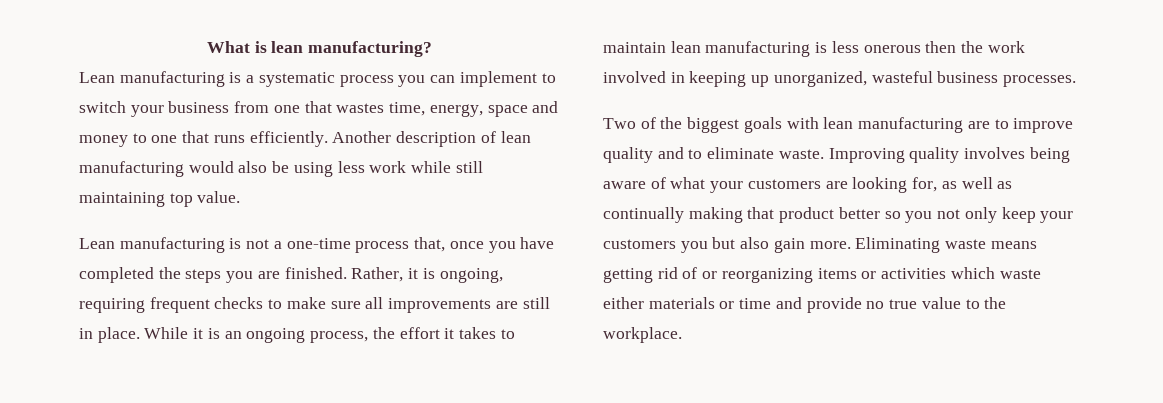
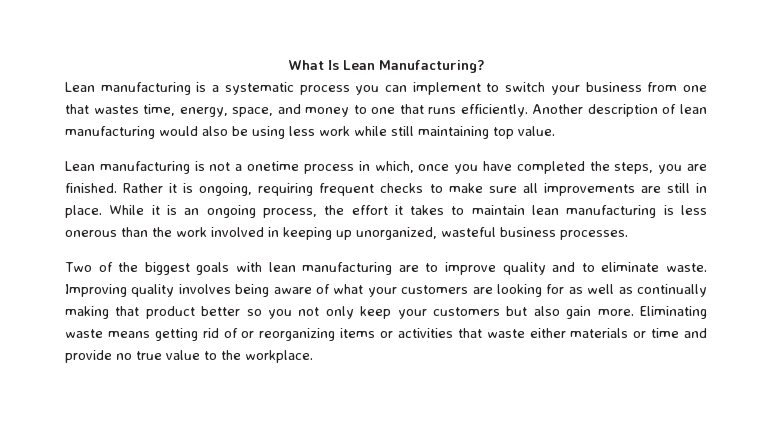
[254,41,433,57] is lean manufacturing? -> [327,60,485,73] Is Lean Manufacturing?
[487,105,528,117] space -> [232,107,274,117] space,
[286,237,446,253] one-time process that, -> [247,161,414,174] onetime process in which,
[185,269,222,283] steps -> [614,162,654,174] steps,
[351,267,404,282] Rather, -> [123,183,164,193] Rather
[925,41,957,53] then -> [121,227,148,237] than
[912,177,938,192] for, -> [546,284,565,294] for
[680,241,708,253] you -> (500, 311) none
[950,267,995,279] which -> [457,328,482,338] that

